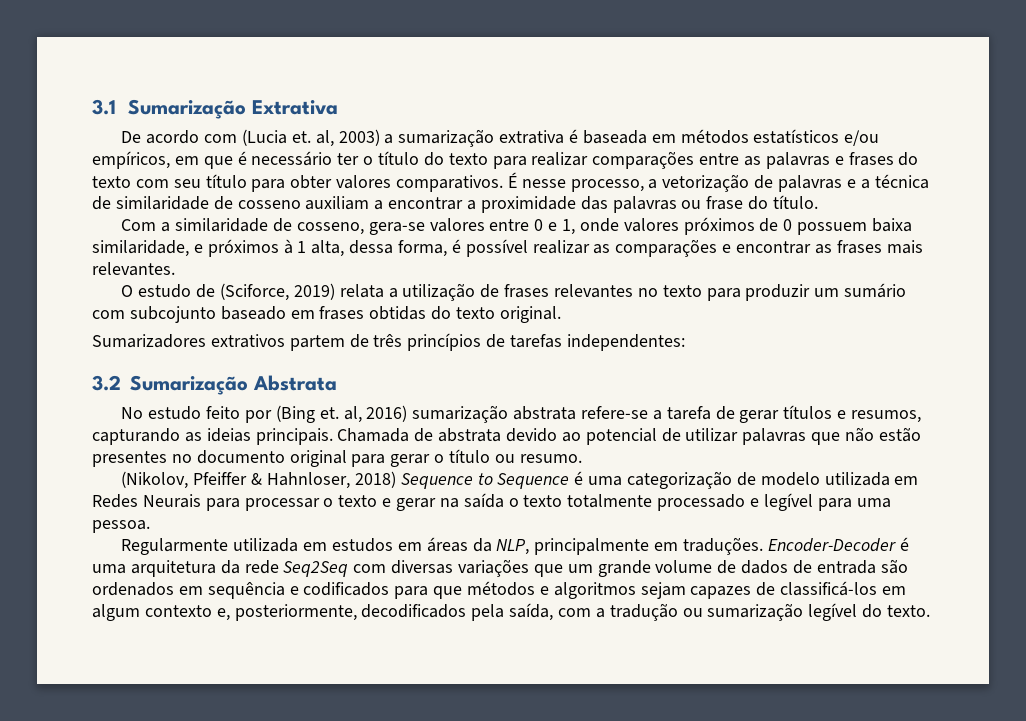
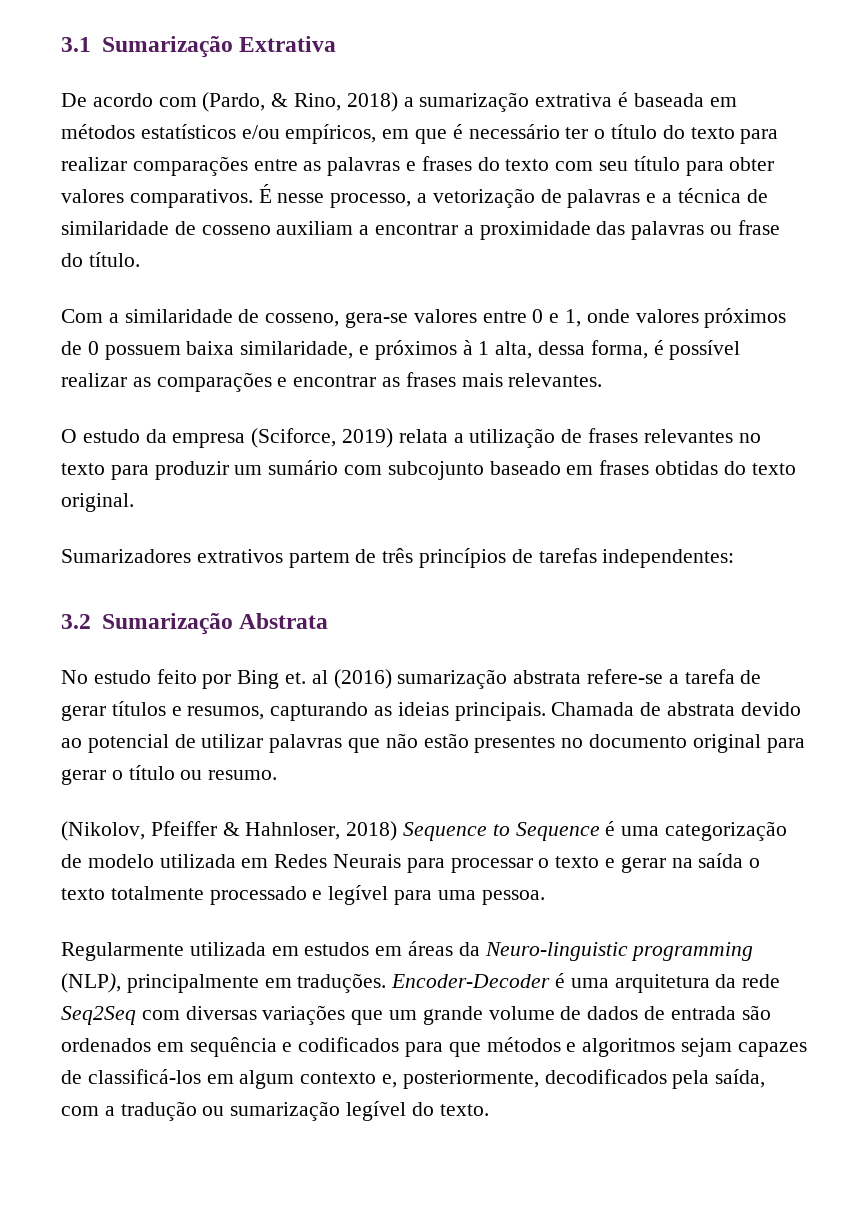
[241,129,380,147] (Lucia et. al, 2003) -> [202,92,398,112] (Pardo, & Rino, 2018)
[196,284,216,298] de -> [145,429,246,448] da empresa
[275,405,408,423] (Bing et. al, 2016) -> [237,669,392,689] Bing et. al (2016)
[496,539,530,555] NLP, -> [484,942,754,961] [61,973,121,993] Neuro-linguistic programming (NLP),

